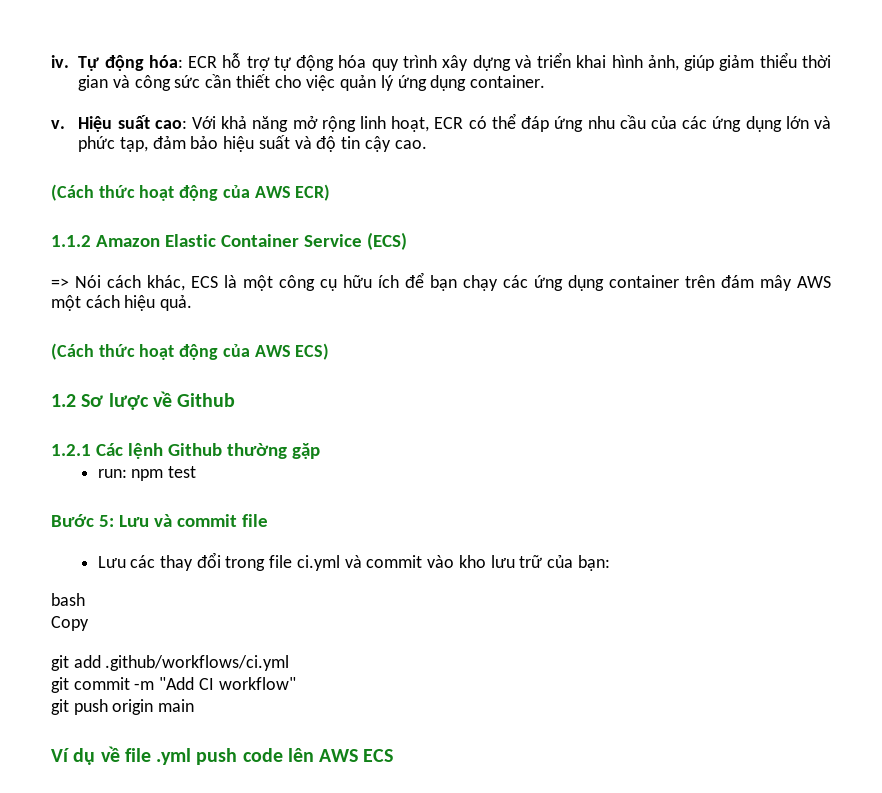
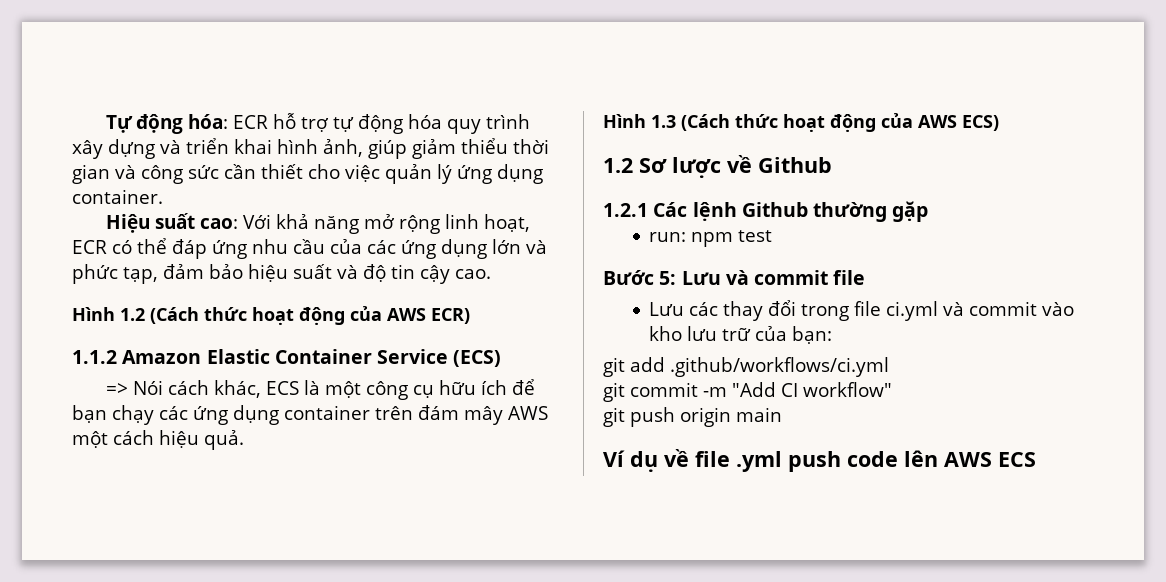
[51,55,69,68] iv. -> (106, 124) none
[51,120,65,129] v. -> (163, 196) none
(427, 144) none -> [72,307,145,321] Hình 1.2
(193, 303) none -> [603,114,676,128] Hình 1.3
[51,593,85,606] [51,616,89,631] // bash // Copy -> (833, 335) none

